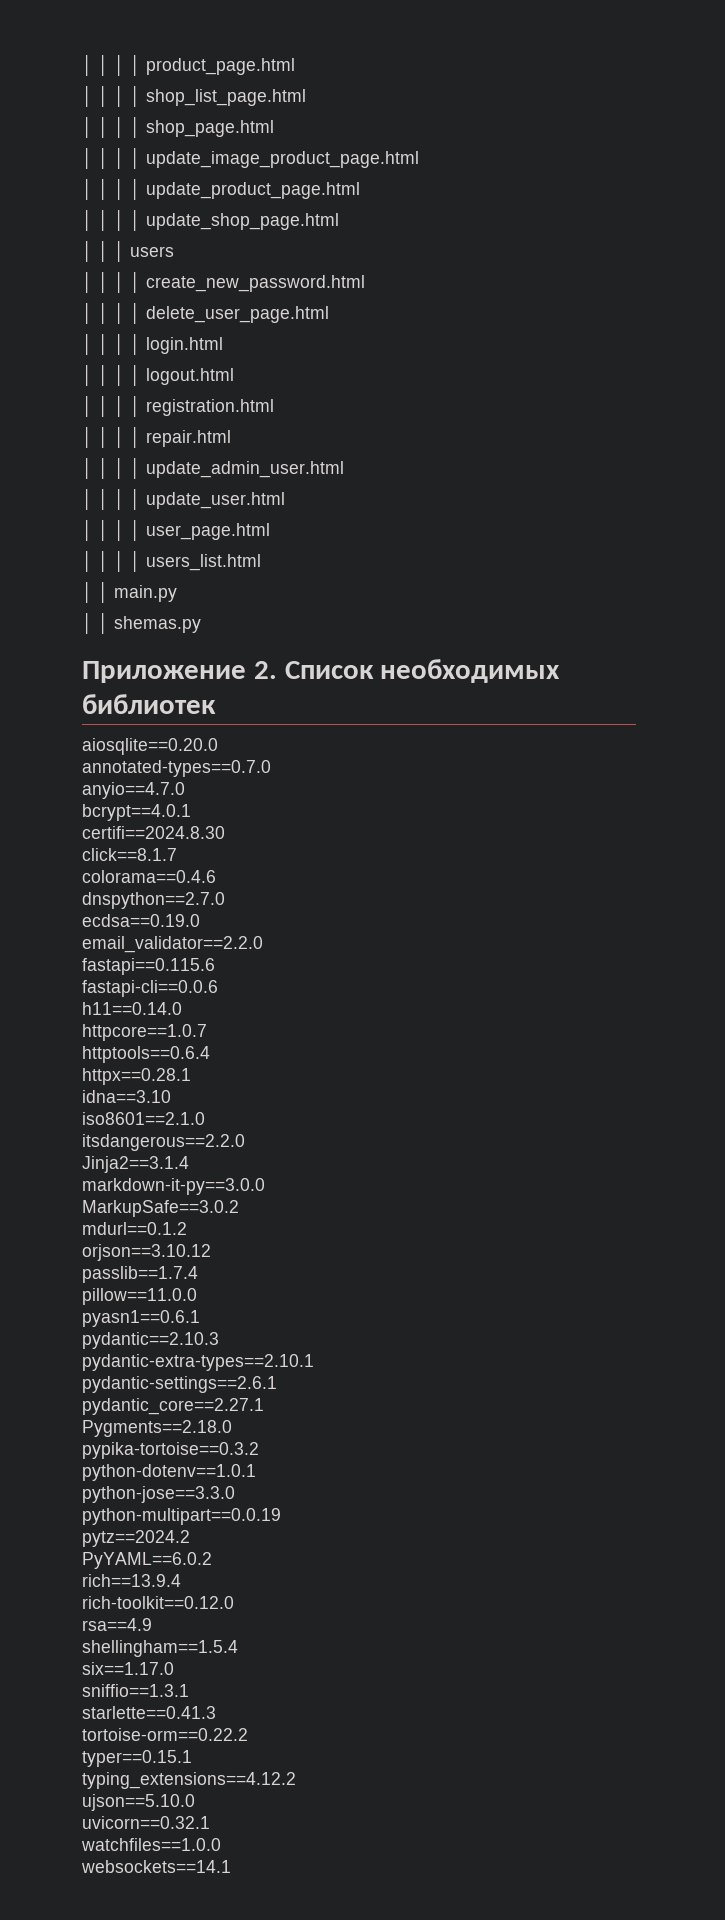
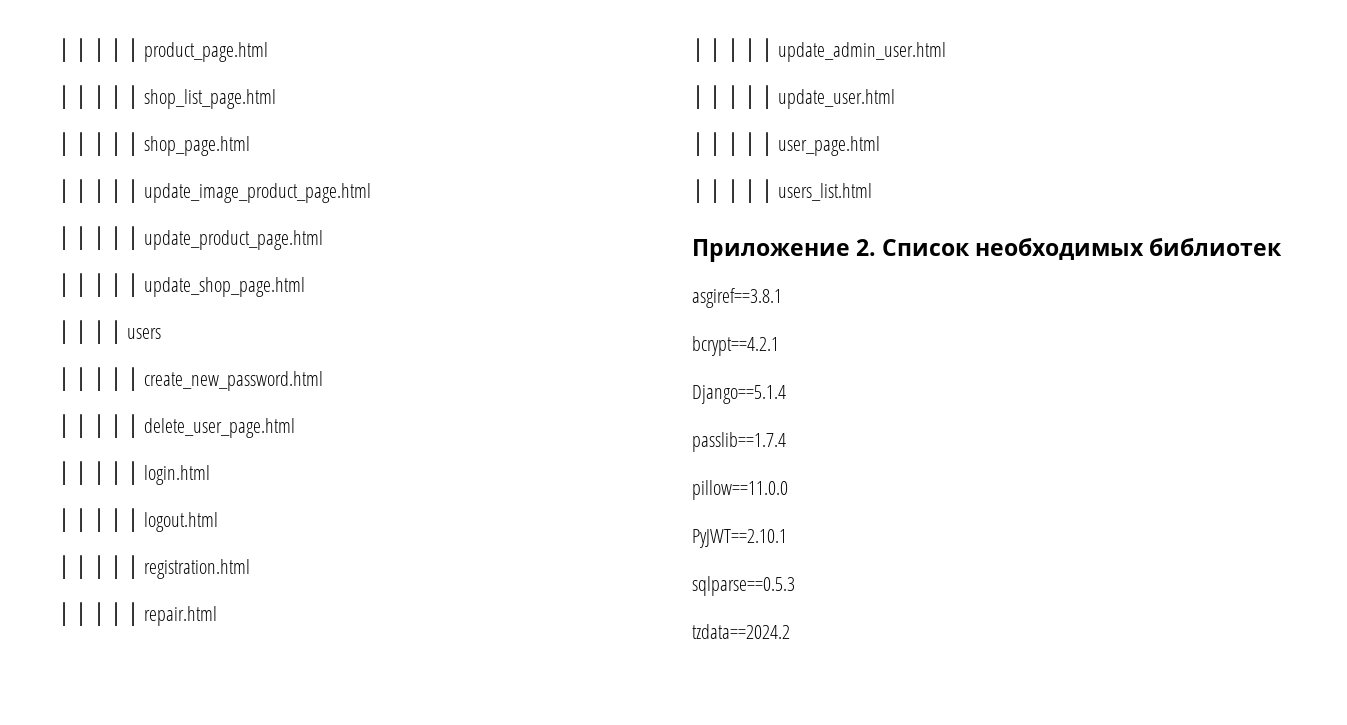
[82,55,141,76] │ │ │ │ -> [58,38,140,62] │ │ │ │ │
(141, 96) none -> [127,85,140,109] │
(141, 127) none -> [127,132,140,156] │
(141, 158) none -> [127,179,140,203] │
(141, 189) none -> [127,226,140,250] │
(141, 220) none -> [127,273,140,297] │
(125, 251) none -> [109,320,122,344] │
(141, 282) none -> [127,367,140,391] │
(141, 313) none -> [127,414,140,438] │
(141, 344) none -> [127,461,140,485] │
(141, 375) none -> [127,508,140,532] │
(141, 406) none -> [127,555,140,579] │
(141, 437) none -> [127,602,140,626] │
(141, 468) none -> [761,38,774,62] │
(141, 499) none -> [761,85,774,109] │
(141, 530) none -> [761,132,774,156] │
(141, 561) none -> [761,179,774,203] │
[82,582,177,603] [82,613,201,634] // │ │ main.py // │ │ shemas.py -> (873, 192) none
[82,738,218,755] [82,760,271,777] [82,782,185,799] [82,804,191,821] [82,826,225,839] [82,848,177,861] [82,870,216,883] [82,892,225,909] [82,914,200,927] [82,936,263,953] [82,958,215,975] [82,980,218,997] [82,1002,182,1015] [82,1024,207,1041] [82,1046,210,1063] [82,1068,191,1085] [82,1090,171,1103] [82,1112,205,1125] [82,1134,245,1151] [82,1156,189,1173] [82,1178,265,1195] [82,1200,239,1217] [82,1222,187,1235] [82,1244,211,1261] [82,1266,198,1283] [82,1288,197,1305] [82,1310,200,1327] [82,1332,219,1349] [82,1354,314,1371] [82,1376,277,1393] [82,1398,264,1415] [82,1420,232,1437] [82,1442,259,1459] [82,1464,256,1481] [82,1486,235,1503] [82,1508,281,1525] [82,1530,190,1547] [82,1552,212,1569] [82,1574,181,1587] [82,1596,234,1609] [82,1618,152,1631] [82,1640,238,1657] [82,1662,174,1675] [82,1684,189,1697] [82,1706,216,1719] [82,1728,248,1741] [82,1750,192,1767] [82,1772,296,1789] [82,1794,195,1811] [82,1816,210,1829] [81,1838,221,1851] [81,1860,231,1873] aiosqlite==0.20.0 // annotated-types==0.7.0 // anyio==4.7.0 // bcrypt==4.0.1 // certifi==2024.8.30 // click==8.1.7 // colorama==0.4.6 // dnspython==2.7.0 // ecdsa==0.19.0 // email_validator==2.2.0 // fastapi==0.115.6 // fastapi-cli==0.0.6 // h11==0.14.0 // httpcore==1.0.7 // httptools==0.6.4 // httpx==0.28.1 // idna==3.10 // iso8601==2.1.0 // itsdangerous==2.2.0 // Jinja2==3.1.4 // markdown-it-py==3.0.0 // MarkupSafe==3.0.2 // mdurl==0.1.2 // orjson==3.10.12 // passlib==1.7.4 // pillow==11.0.0 // pyasn1==0.6.1 // pydantic==2.10.3 // pydantic-extra-types==2.10.1 // pydantic-settings==2.6.1 // pydantic_core==2.27.1 // Pygments==2.18.0 // pypika-tortoise==0.3.2 // python-dotenv==1.0.1 // python-jose==3.3.0 // python-multipart==0.0.19 // pytz==2024.2 // PyYAML==6.0.2 // rich==13.9.4 // rich-toolkit==0.12.0 // rsa==4.9 // shellingham==1.5.4 // six==1.17.0 // sniffio==1.3.1 // starlette==0.41.3 // tortoise-orm==0.22.2 // typer==0.15.1 // typing_extensions==4.12.2 // ujson==5.10.0 // uvicorn==0.32.1 // watchfiles==1.0.0 // websockets==14.1 -> [692,288,782,308] [692,336,779,356] [692,385,786,404] [692,432,786,452] [692,480,788,500] [692,529,787,548] [692,576,795,596] [692,624,790,639] asgiref==3.8.1 // bcrypt==4.2.1 // Django==5.1.4 // passlib==1.7.4 // pillow==11.0.0 // PyJWT==2.10.1 // sqlparse==0.5.3 // tzdata==2024.2

